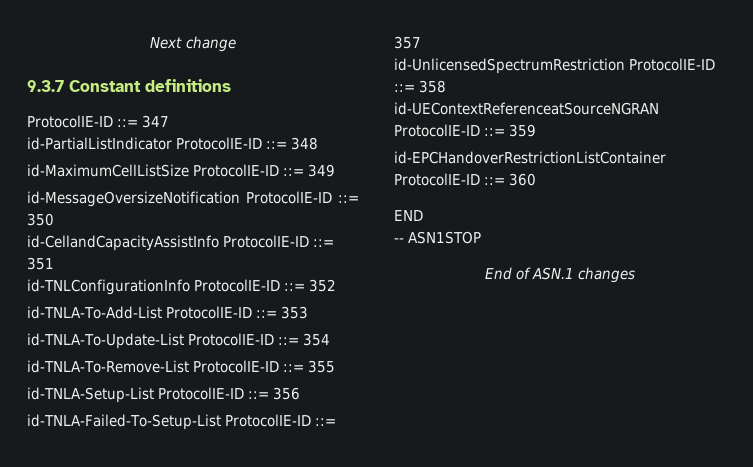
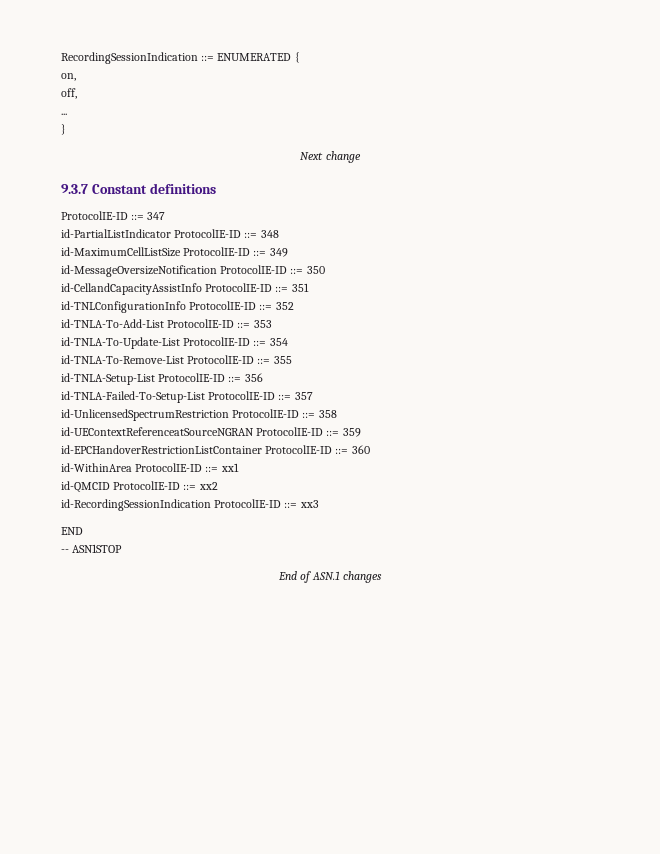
(150, 43) none -> [61,52,300,64] [61,73,76,81] [61,88,77,99] [61,113,67,115] [61,124,66,135] RecordingSessionIndication ::= ENUMERATED { // on, // off, // ... // } //
(537, 179) none -> [61,463,239,472] [61,481,218,493] [61,499,319,511] // id-WithinArea ProtocolIE-ID ::= xx1 // id-QMCID ProtocolIE-ID ::= xx2 // id-RecordingSessionIndication ProtocolIE-ID ::= xx3

